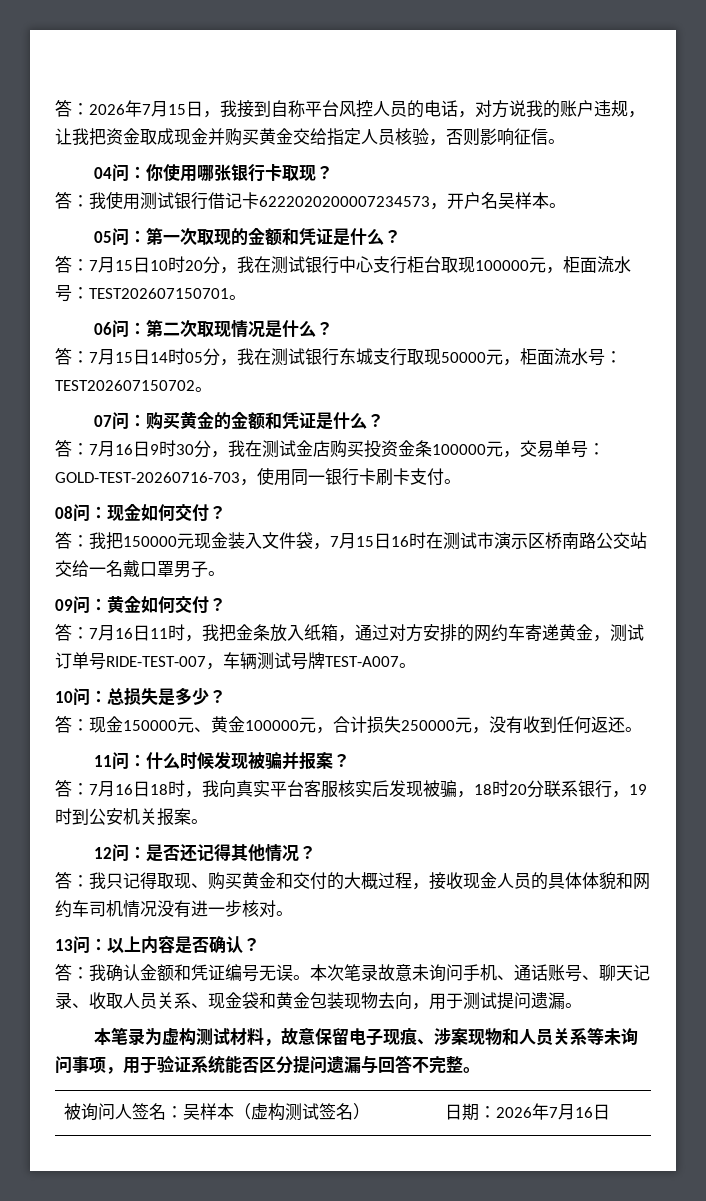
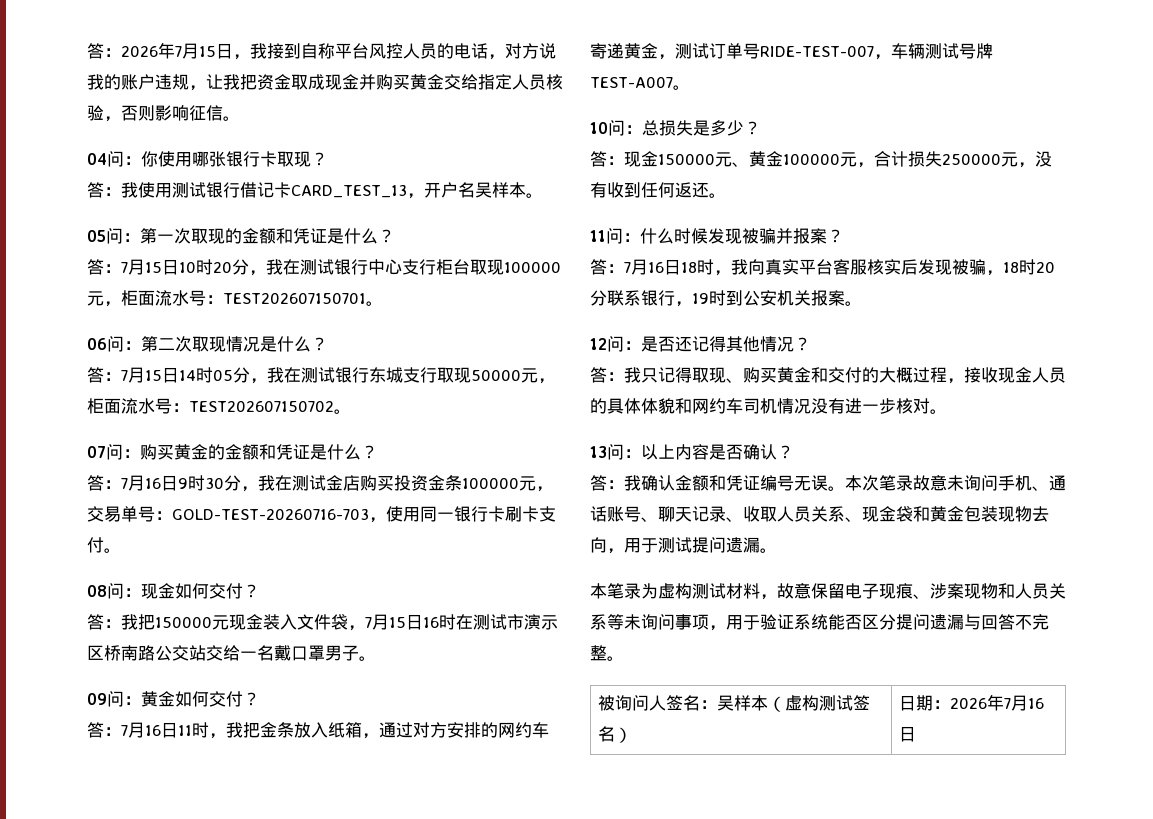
[259,196,430,207] 6222020200007234573 -> [291,185,407,198] CARD_TEST_13

